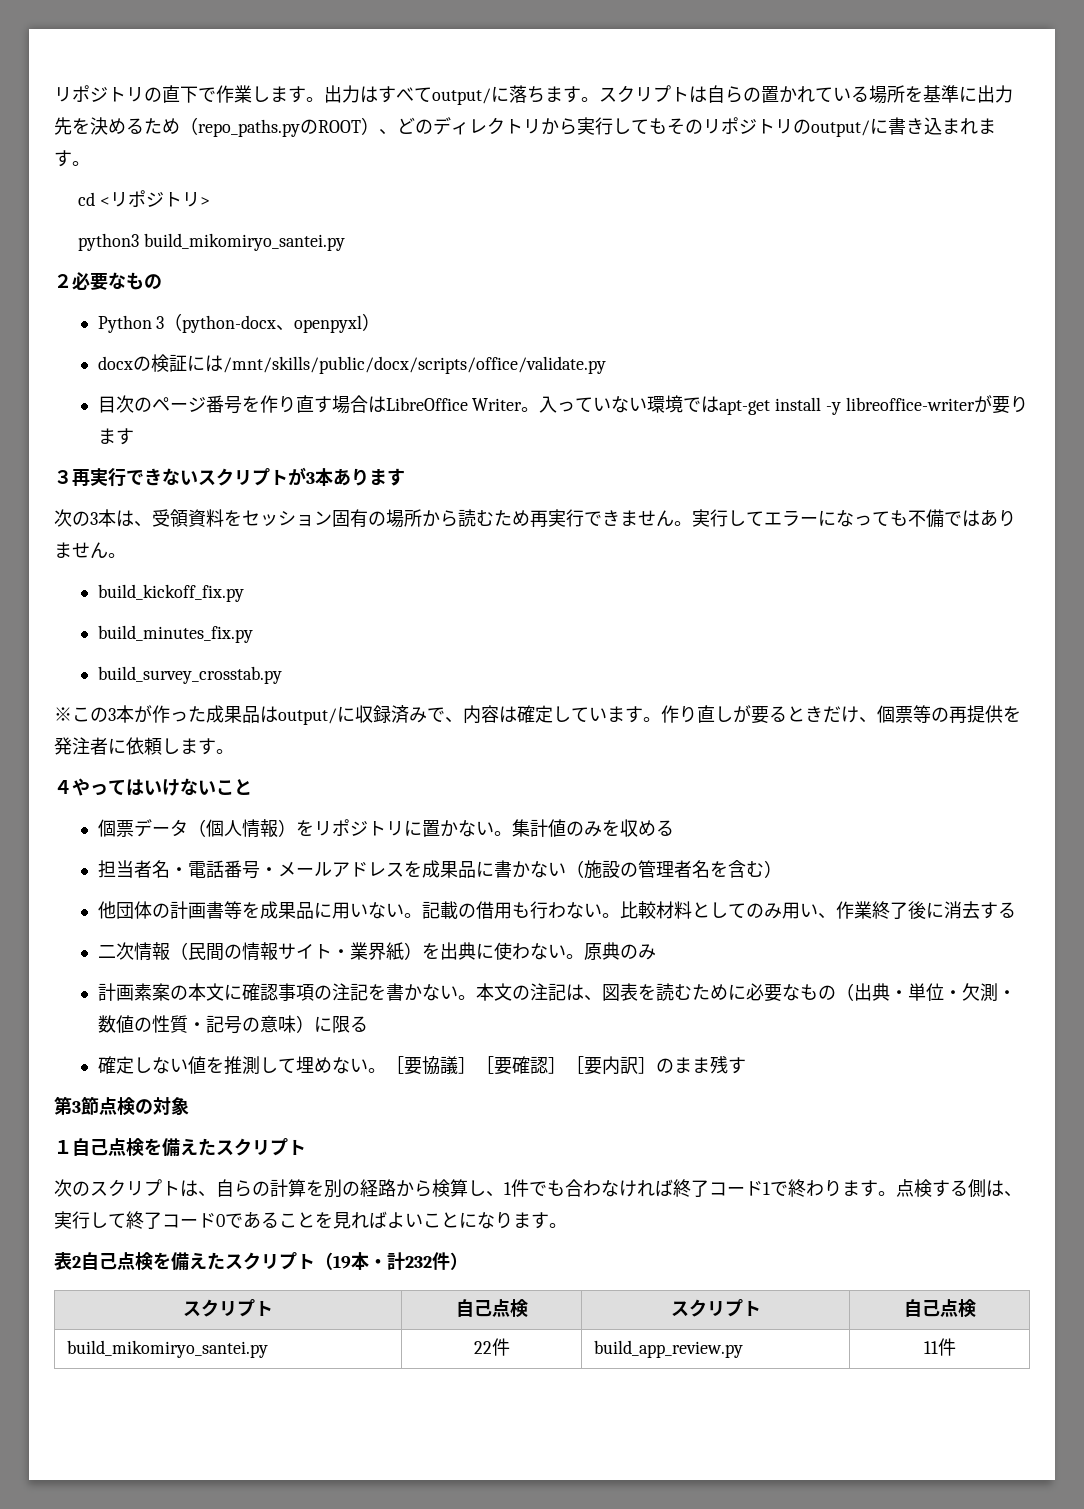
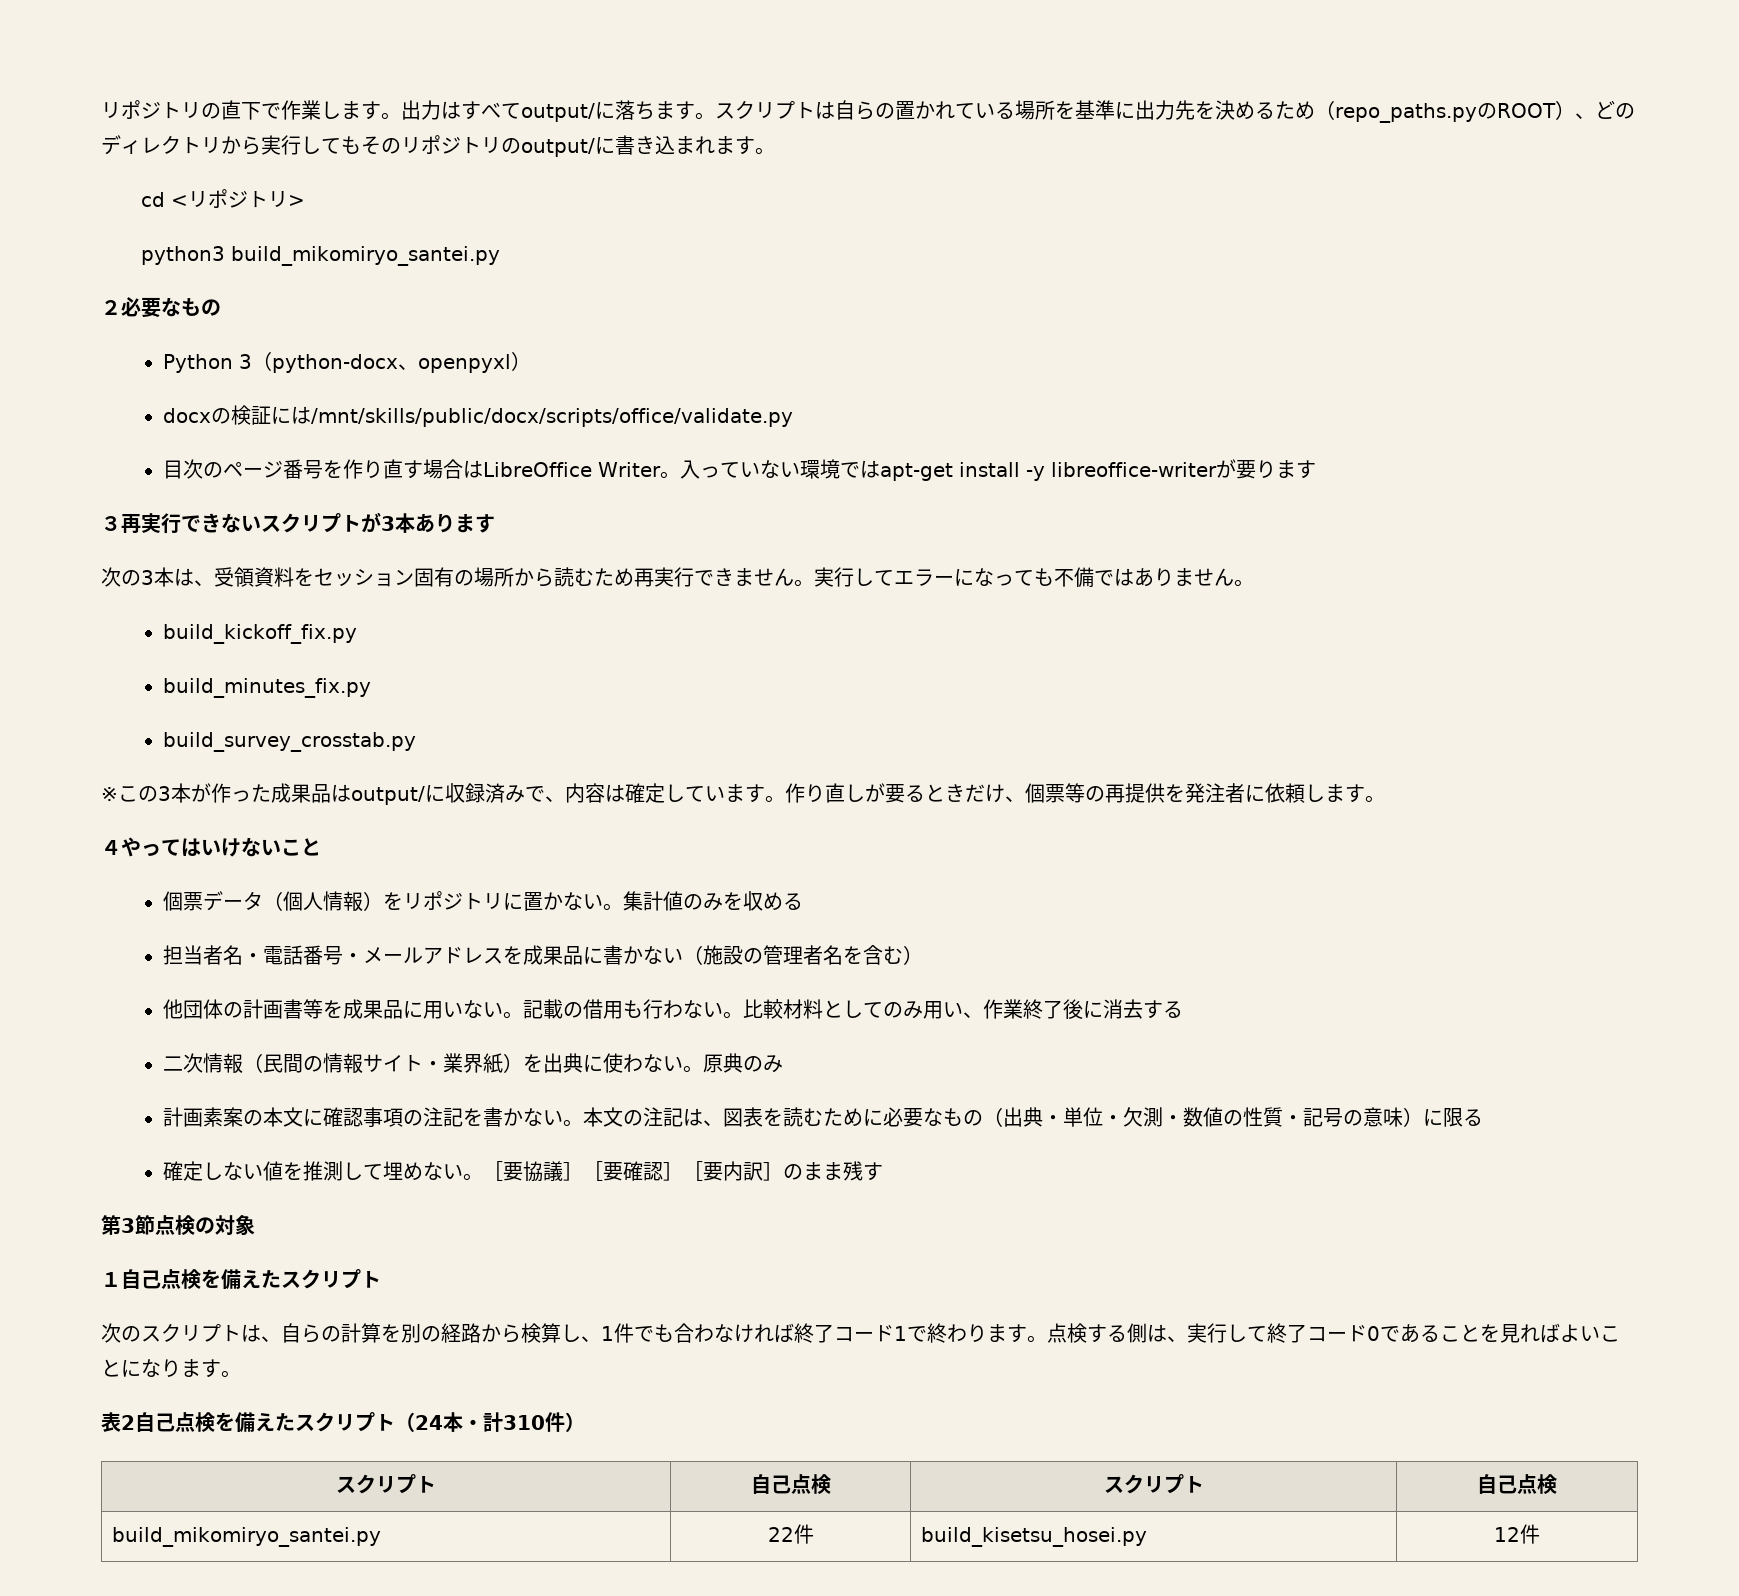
[333,1252,432,1270] 19本・計232 -> [415,1412,545,1432] 24本・計310
[593,1340,743,1358] [923,1341,938,1354] build_app_review.py | 11 -> [920,1527,1147,1547] [1494,1527,1520,1542] build_kisetsu_hosei.py | 12

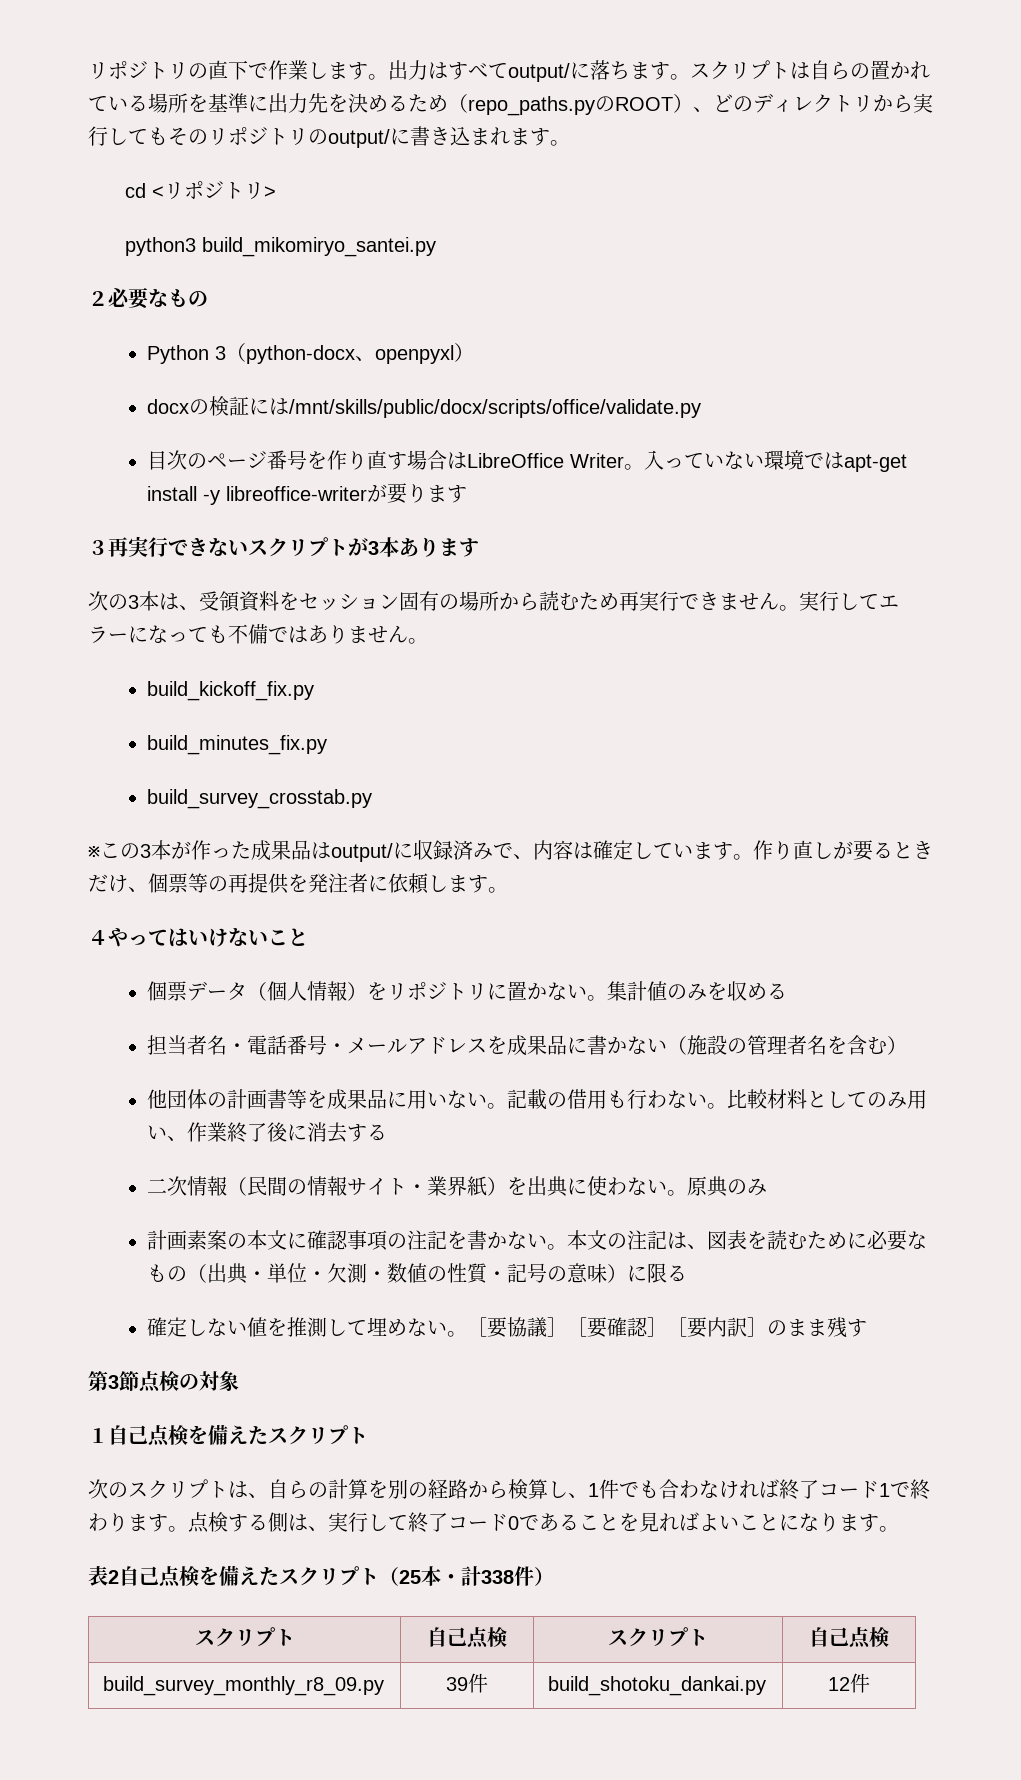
[415,1412,545,1432] 24本・計310 -> [399,1566,514,1586] 25本・計338
[111,1527,381,1547] [767,1527,794,1542] build_mikomiryo_santei.py | 22 -> [103,1676,385,1696] [446,1677,468,1691] build_survey_monthly_r8_09.py | 39
[920,1527,1147,1547] build_kisetsu_hosei.py -> [548,1676,767,1696] build_shotoku_dankai.py

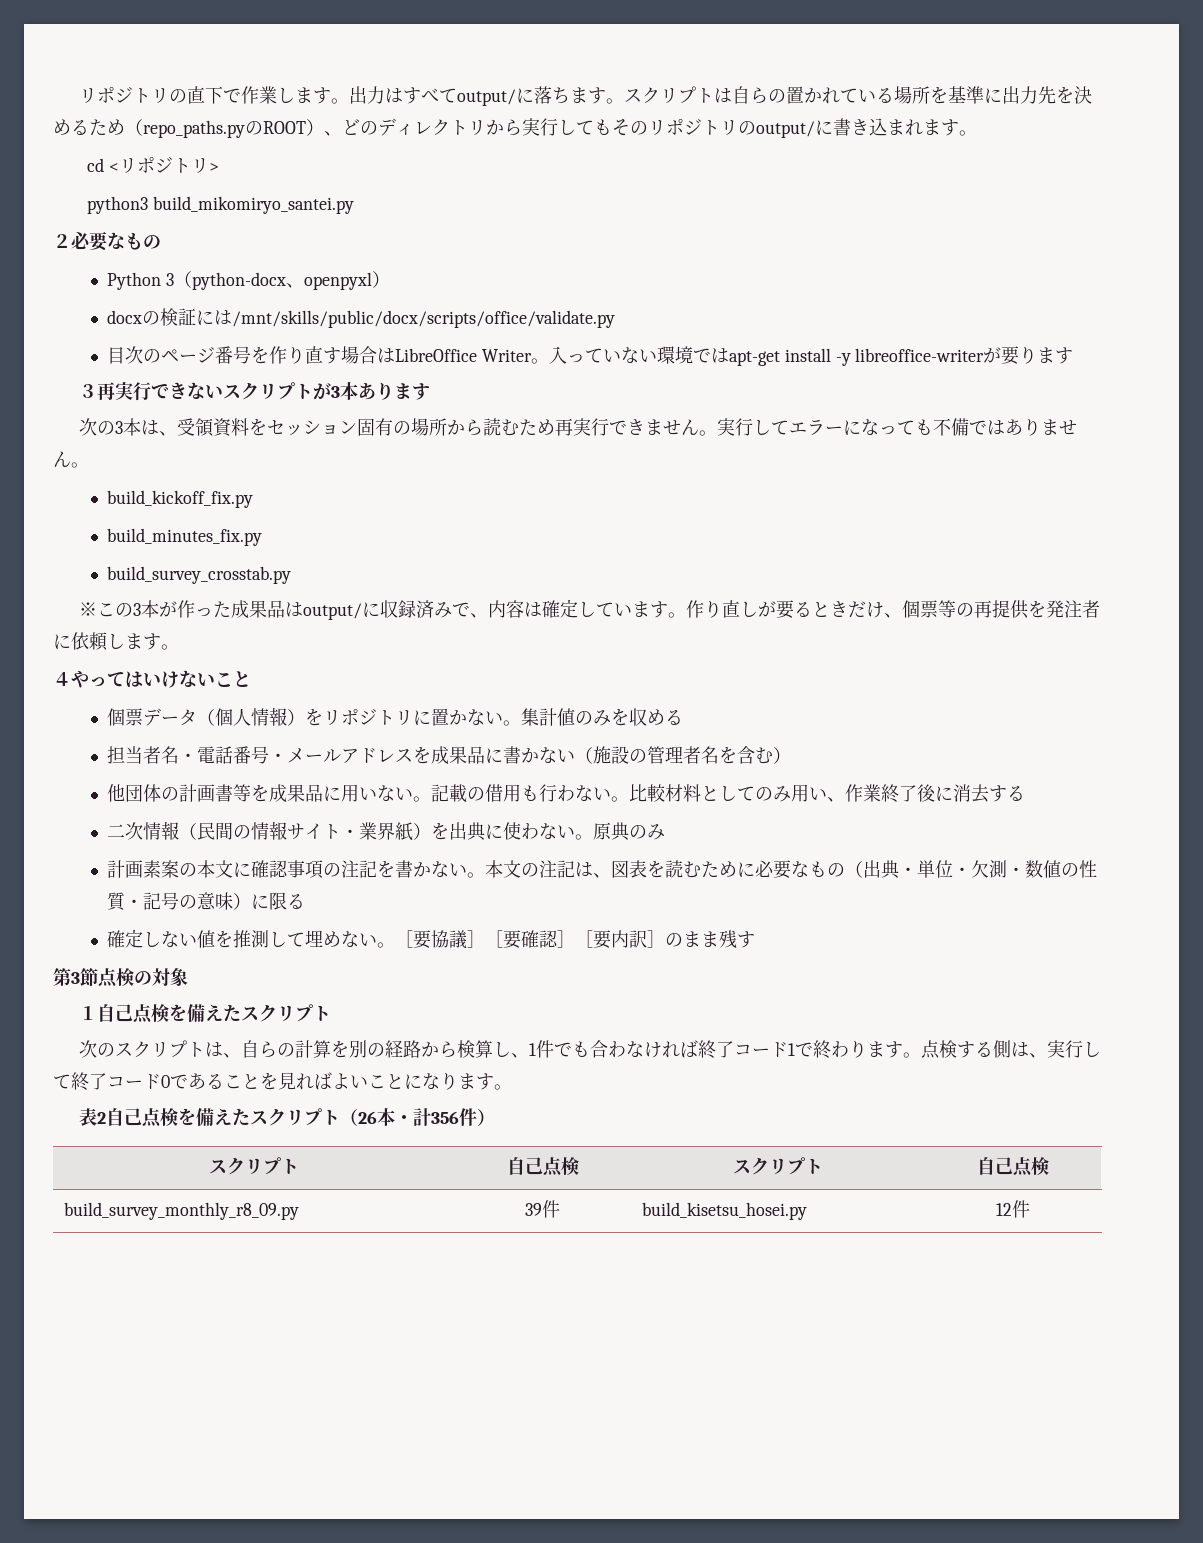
[399,1566,514,1586] 25本・計338 -> [358,1108,460,1126] 26本・計356
[548,1676,767,1696] build_shotoku_dankai.py -> [642,1202,808,1220] build_kisetsu_hosei.py

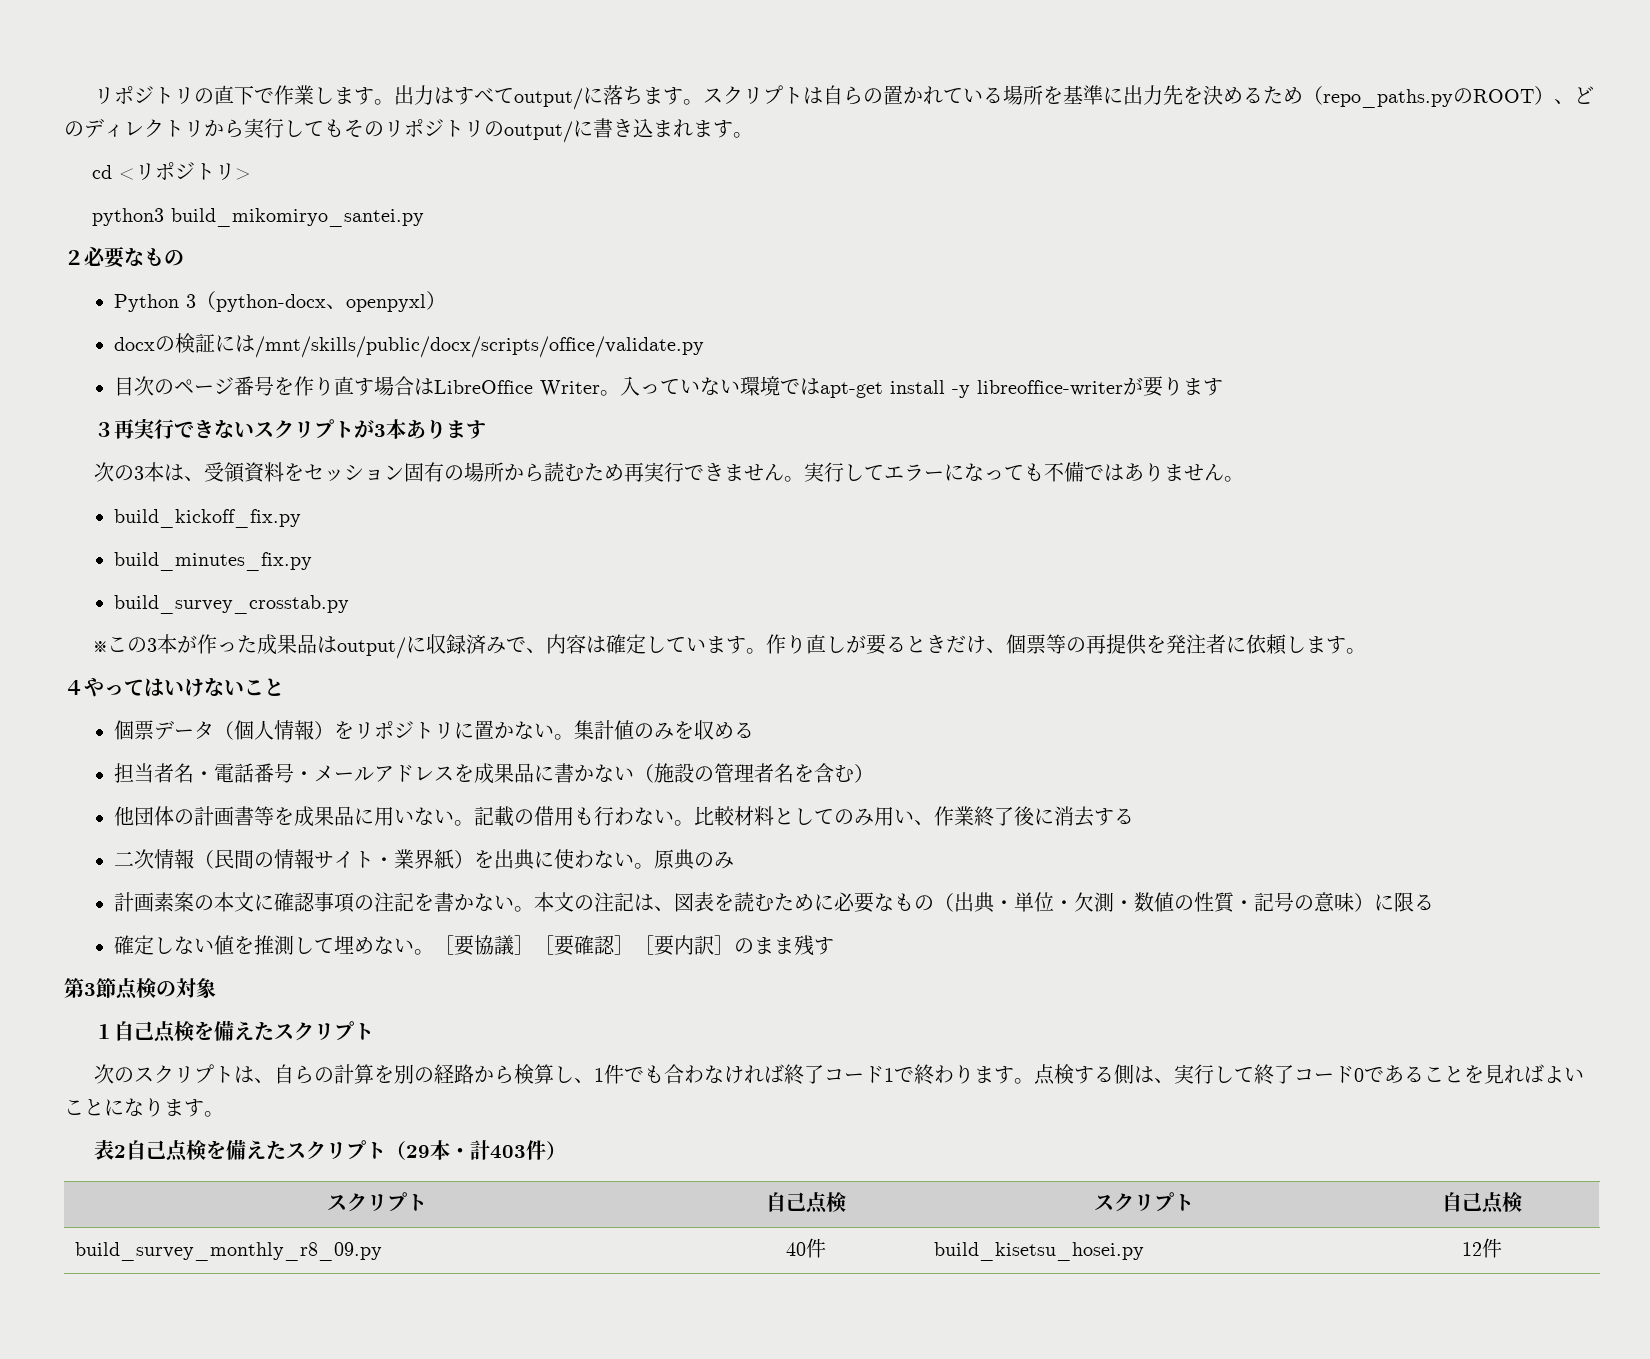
[358,1108,460,1126] 26本・計356 -> [405,1140,526,1160] 29本・計403
[525,1203,542,1216] 39 -> [786,1242,806,1256] 40

